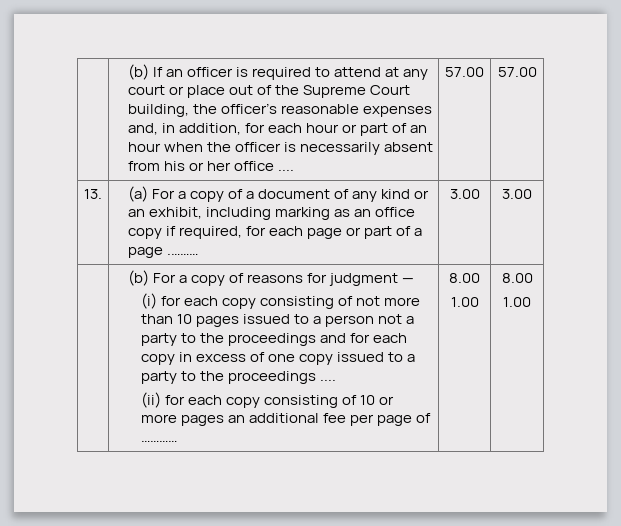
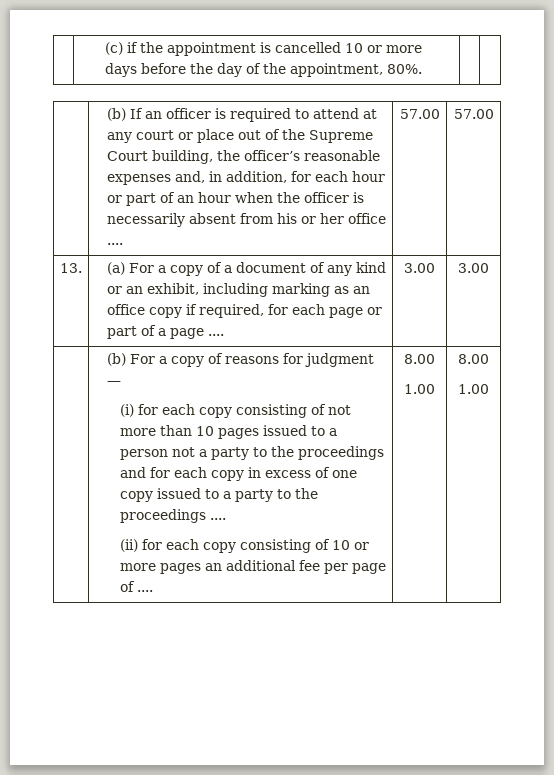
(127, 72) none -> [104,42,422,56] [104,63,422,77] | (c) if the appointment is cancelled 10 or more days before the day of the appointment, 80%. | | //
[166,253,198,255] .……… -> [208,334,225,336] ....
[140,440,177,442] ………… -> [136,590,153,592] ....

